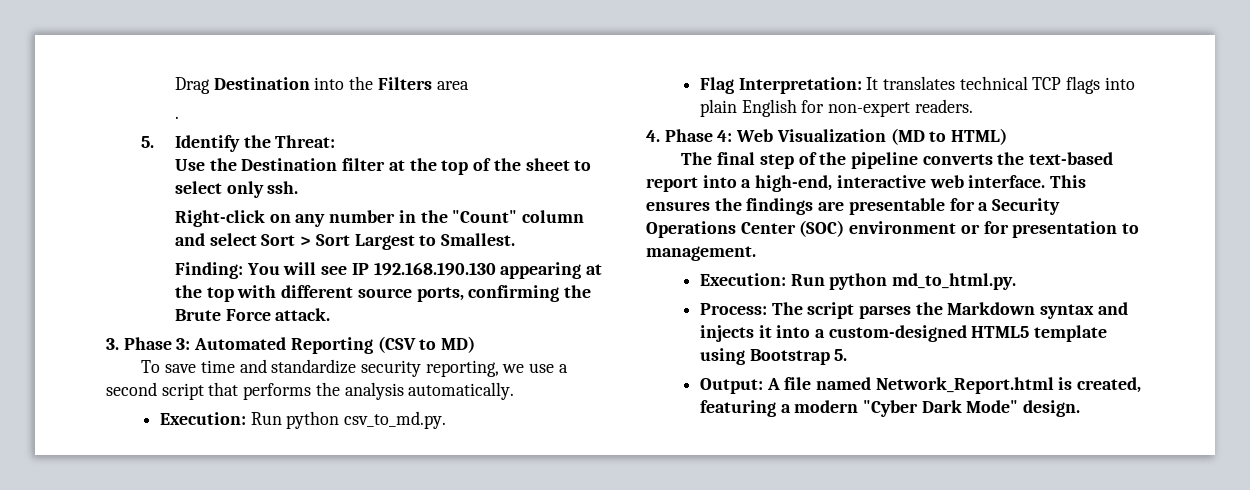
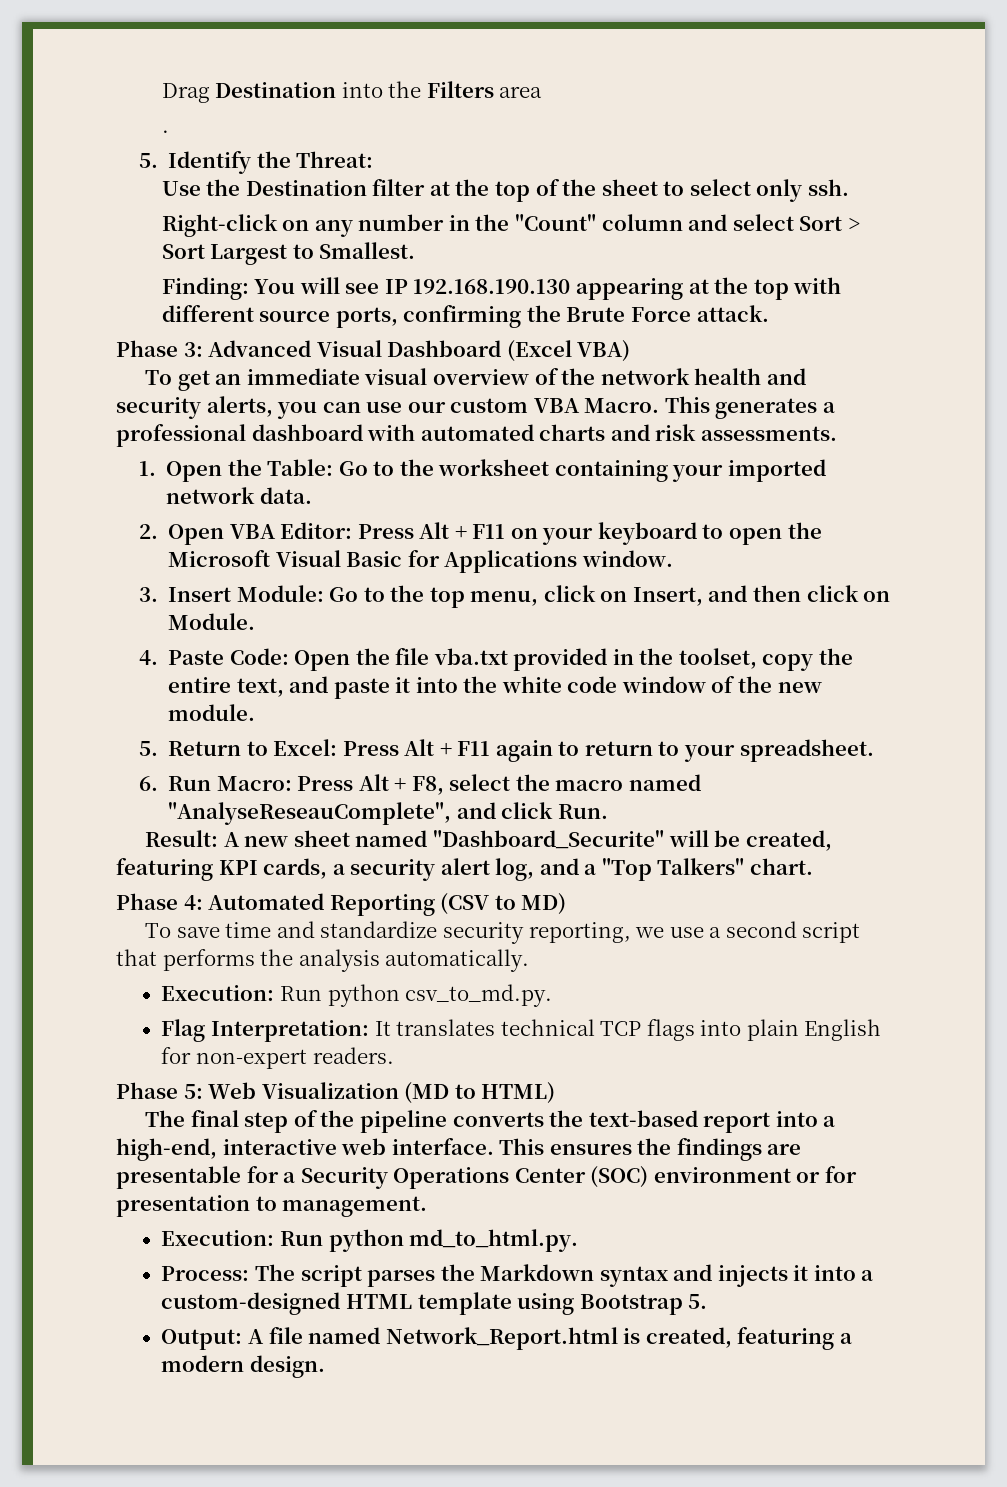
[106,338,119,350] 3. -> (769, 313) none
(191, 344) none -> [208,340,631,362] [145,368,806,391] [116,396,835,419] [116,424,837,447] [138,459,826,482] [166,487,312,504] [138,522,822,545] [168,550,673,573] [138,585,891,608] [168,613,256,630] [138,648,854,671] [168,676,822,699] [168,704,256,721] [138,739,874,762] [138,774,701,795] [168,802,608,825] [145,830,832,851] [116,858,813,881] [116,893,203,910] Advanced Visual Dashboard (Excel VBA) // To get an immediate visual overview of the network health and security alerts, you can use our custom VBA Macro. This generates a professional dashboard with automated charts and risk assessments. // 1. Open the Table: Go to the worksheet containing your imported network data. // 2. Open VBA Editor: Press Alt + F11 on your keyboard to open the Microsoft Visual Basic for Applications window. // 3. Insert Module: Go to the top menu, click on Insert, and then click on Module. // 4. Paste Code: Open the file vba.txt provided in the toolset, copy the entire text, and paste it into the white code window of the new module. // 5. Return to Excel: Press Alt + F11 again to return to your spreadsheet. // 6. Run Macro: Press Alt + F8, select the macro named "AnalyseReseauComplete", and click Run. // Result: A new sheet named "Dashboard_Securite" will be created, featuring KPI cards, a security alert log, and a "Top Talkers" chart. // Phase 4:
[646,129,733,142] 4. Phase 4: -> [116,1082,203,1099] Phase 5:
[971,326,1030,338] HTML5 -> [345,1294,412,1309] HTML
[862,400,1019,417] "Cyber Dark Mode" -> (245, 1363) none

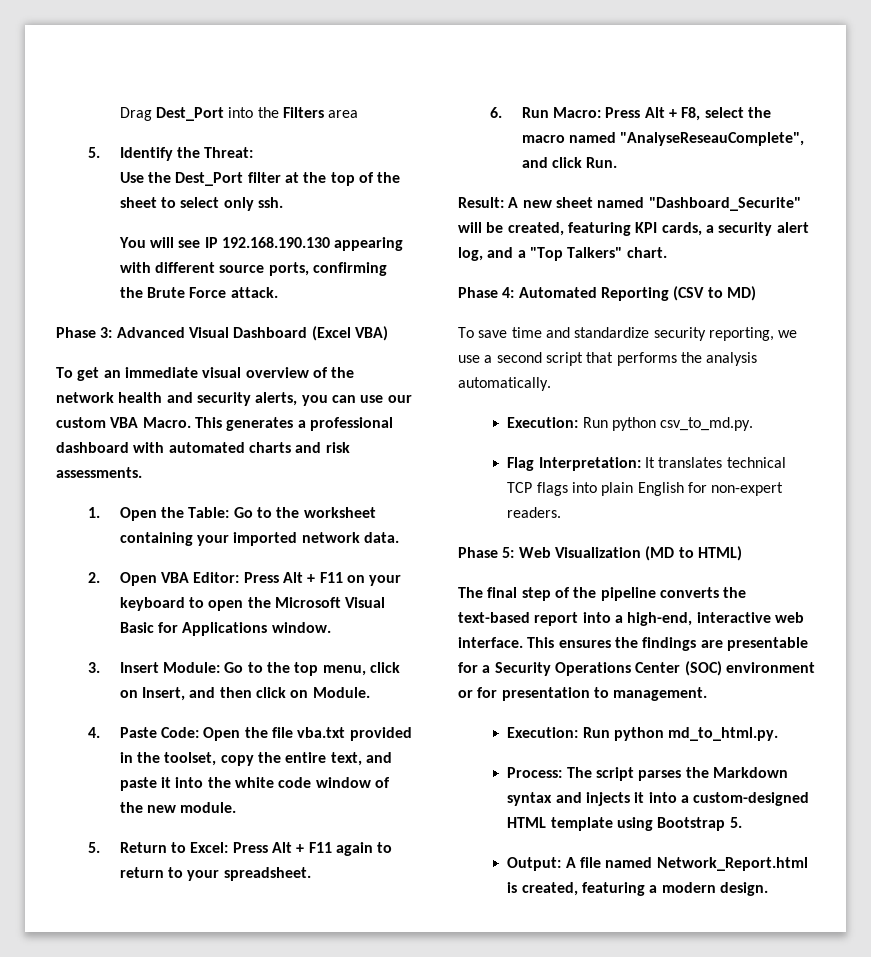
[215,82,337,98] Destination -> [156,107,225,121] Dest_Port
[161,130,169,133] // . -> (359, 114) none
[245,180,367,196] Destination -> [175,172,244,186] Dest_Port
[161,214,860,237] [161,242,416,265] [161,277,249,300] Right-click on any number in the "Count" column and select Sort > Sort Largest to Smallest. // Finding: -> (283, 202) none
[688,277,789,300] at the top -> (404, 244) none

